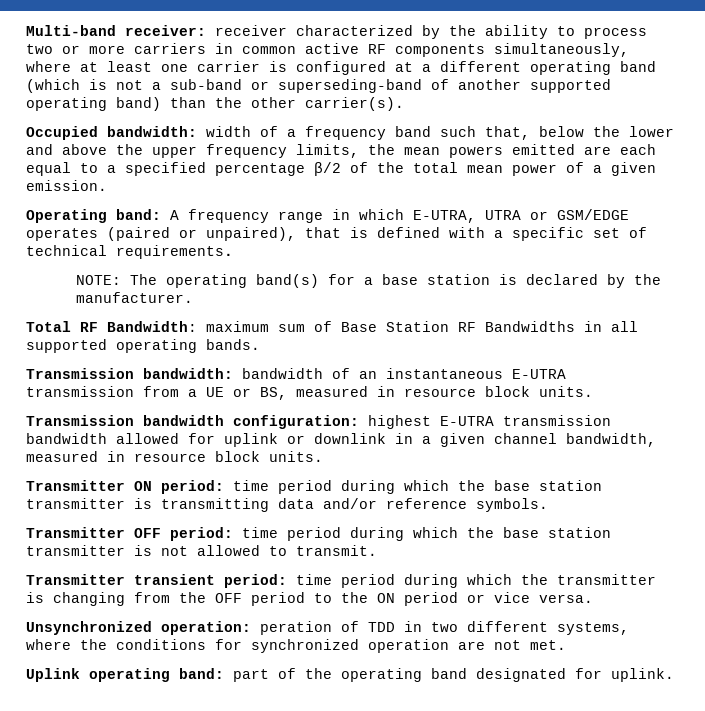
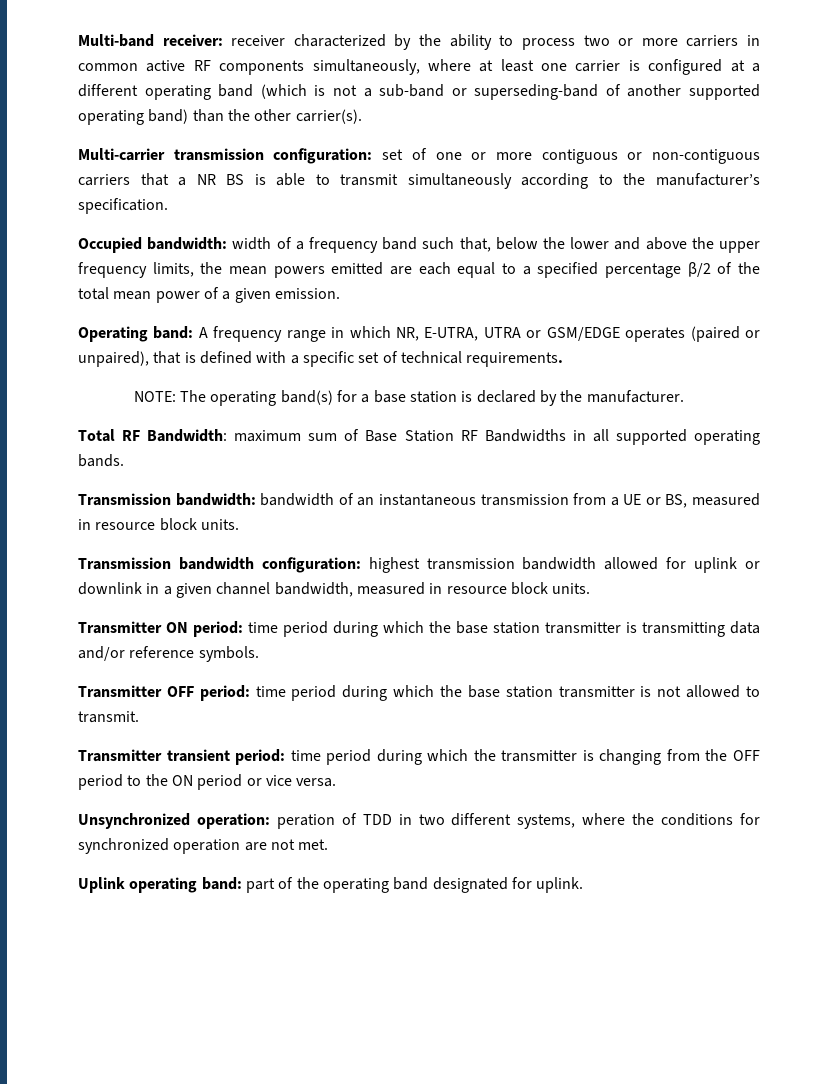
(404, 104) none -> [78,148,760,164] [78,173,761,189] [78,198,168,214] // Multi-carrier transmission configuration: set of one or more contiguous or non-contiguous carriers that a NR BS is able to transmit simultaneously according to the manufacturer’s specification.
(404, 214) none -> [396,327,419,341] NR,
[512,369,566,379] E-UTRA -> (476, 500) none
[440,416,494,426] E-UTRA -> (420, 565) none

